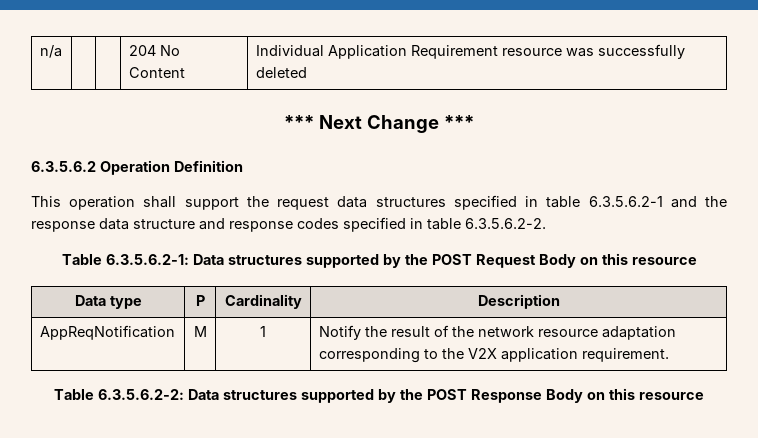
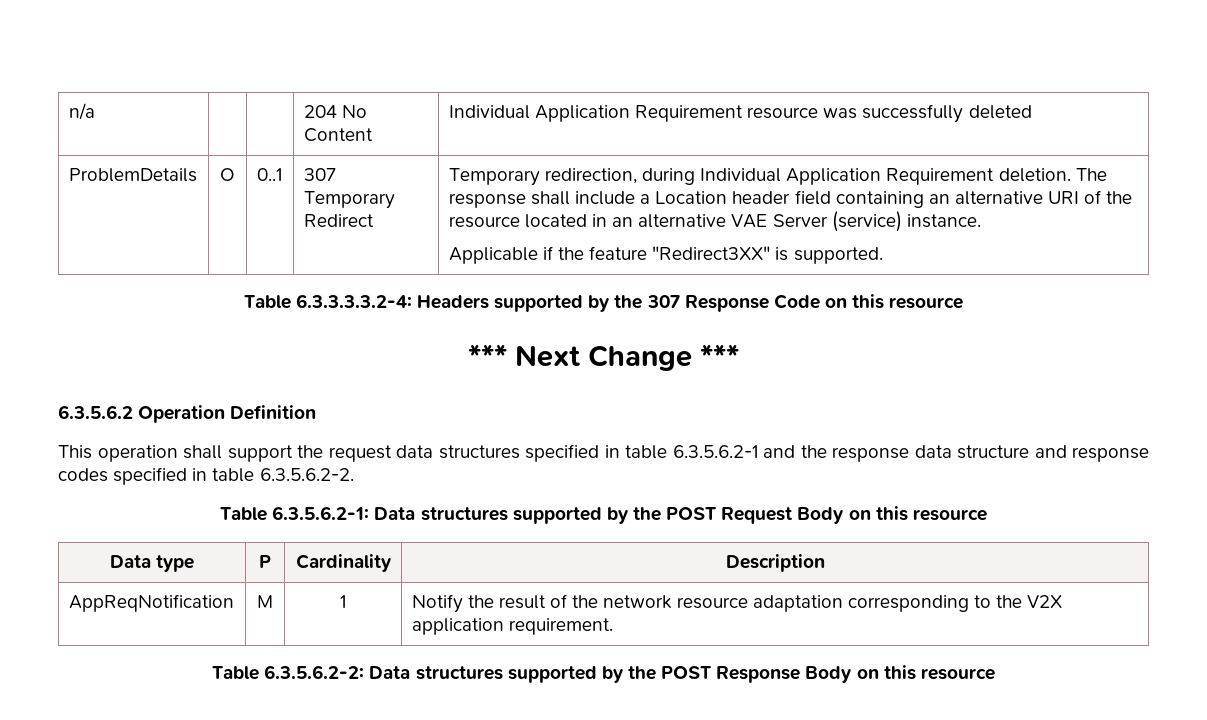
(307, 72) none -> [68,168,197,182] [220,168,235,181] [256,168,282,181] [303,168,336,181] [303,191,395,209] [303,214,374,227] [448,168,1107,186] [448,190,1133,208] [448,211,981,232] [448,246,883,264] [243,294,964,312] // ProblemDetails | O | 0..1 | 307 Temporary Redirect | Temporary redirection, during Individual Application Requirement deletion. The response shall include a Location header field containing an alternative URI of the resource located in an alternative VAE Server (service) instance. // Applicable if the feature "Redirect3XX" is supported. // Table 6.3.3.3.3.2-4: Headers supported by the 307 Response Code on this resource

